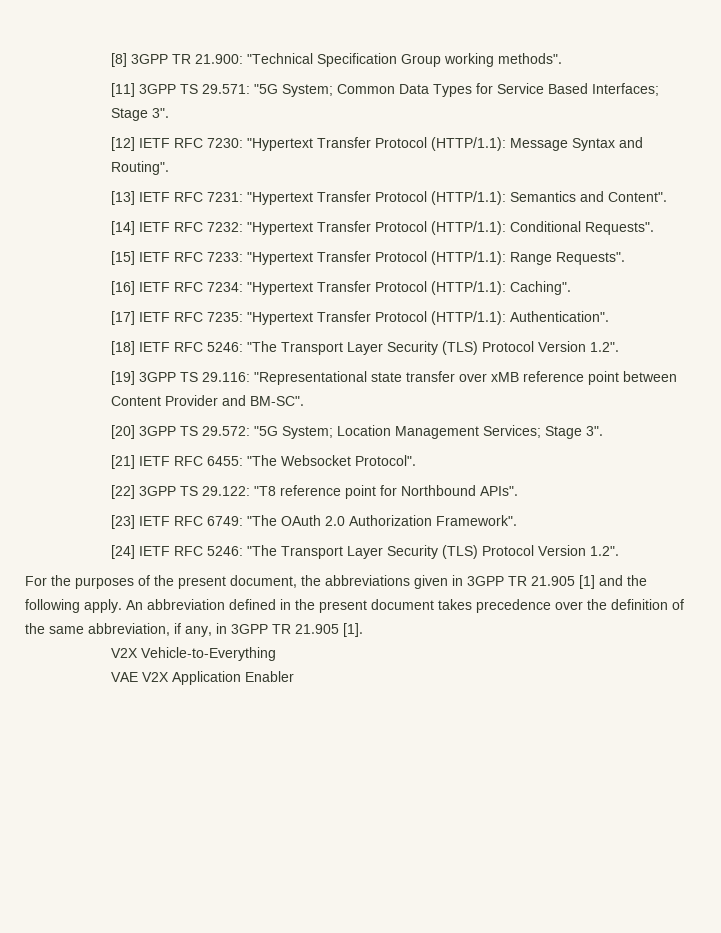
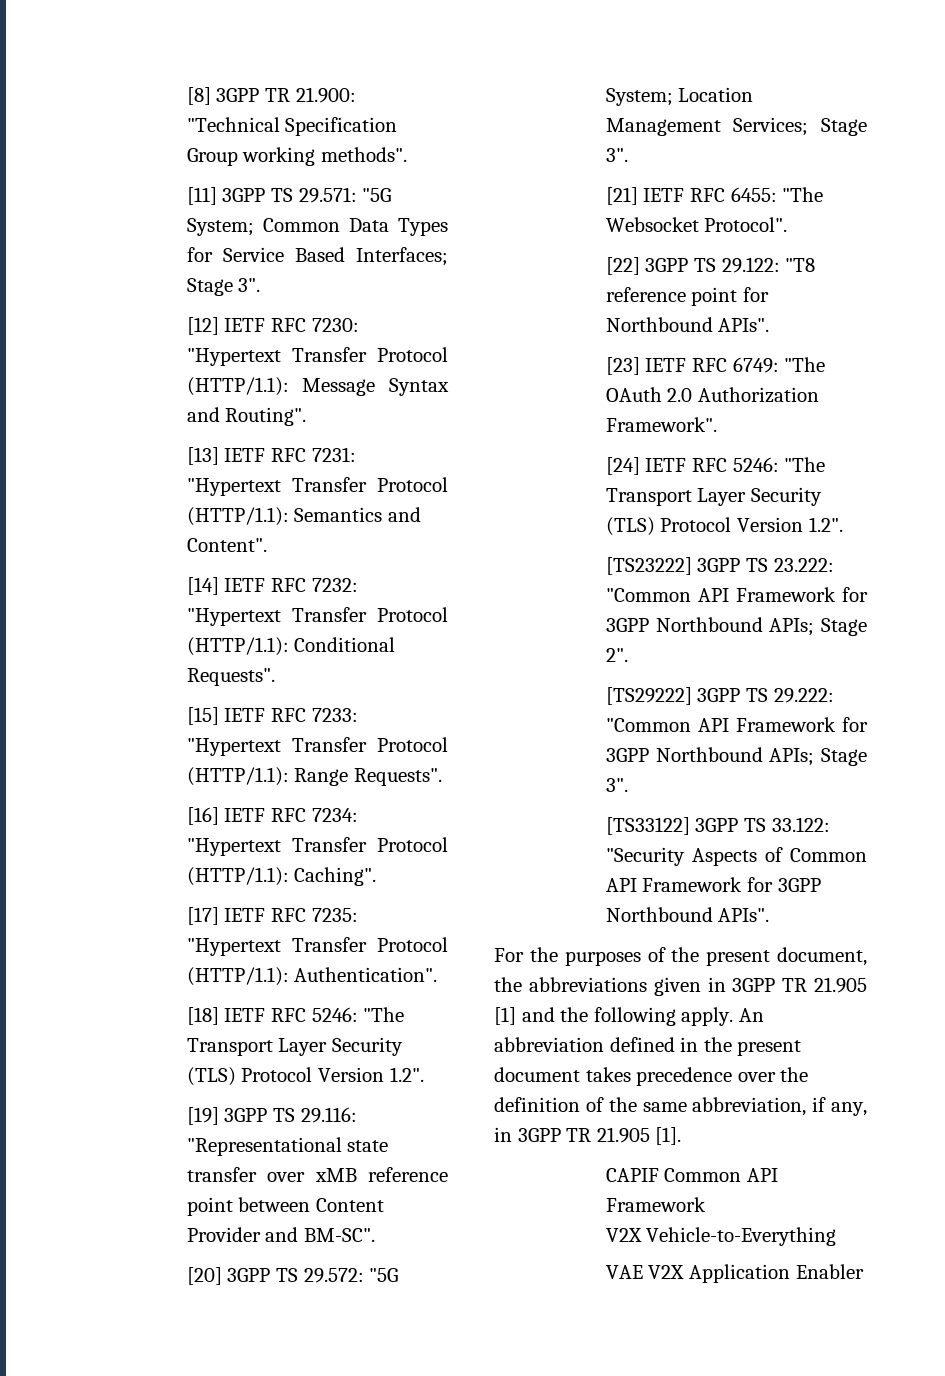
(620, 551) none -> [605,557,834,575] [605,587,868,602] [605,617,867,636] [605,648,628,662] [605,687,834,705] [605,717,868,732] [605,747,867,766] [605,778,628,792] [605,817,830,835] [605,847,867,866] [605,877,821,892] [605,907,770,922] // [TS23222] 3GPP TS 23.222: "Common API Framework for 3GPP Northbound APIs; Stage 2". // [TS29222] 3GPP TS 29.222: "Common API Framework for 3GPP Northbound APIs; Stage 3". // [TS33122] 3GPP TS 33.122: "Security Aspects of Common API Framework for 3GPP Northbound APIs".
(363, 630) none -> [605,1168,778,1182] [605,1197,706,1212] // CAPIF Common API Framework

